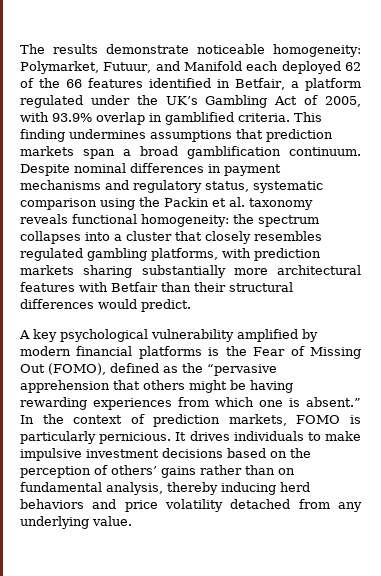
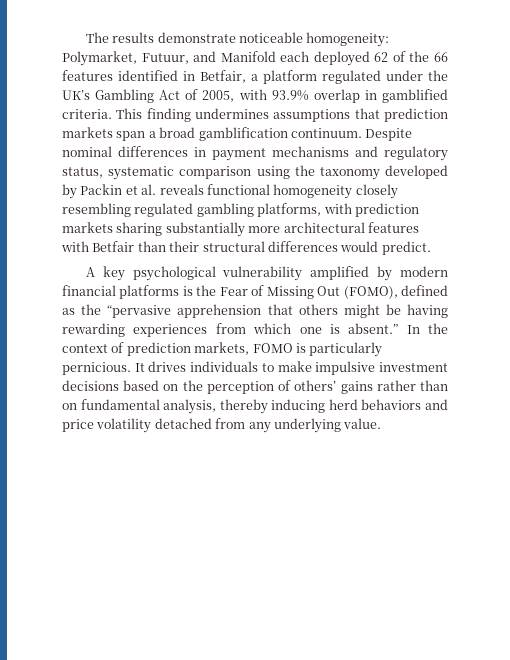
(160, 202) none -> [319,165,448,180] [62,184,77,199] taxonomy developed by
[249,198,313,210] taxonomy -> (157, 189) none
[141,214,319,227] [20,231,322,244] homogeneity: the spectrum collapses into a cluster that closely resembles -> [273,184,398,199] [62,203,131,217] homogeneity closely resembling

